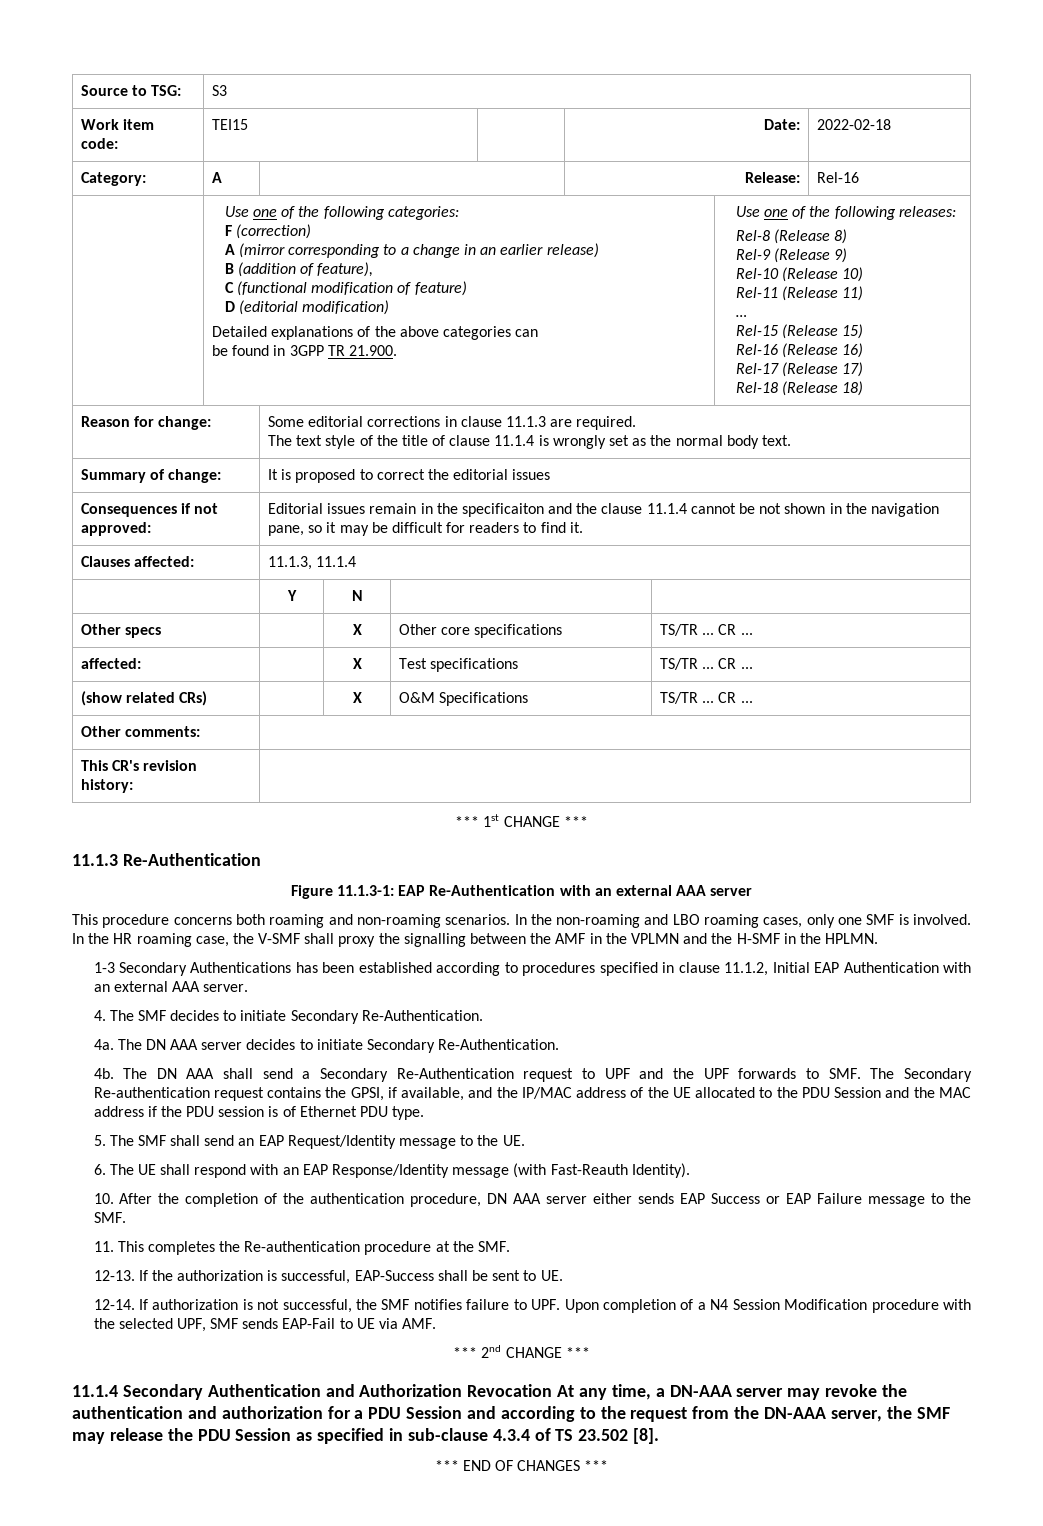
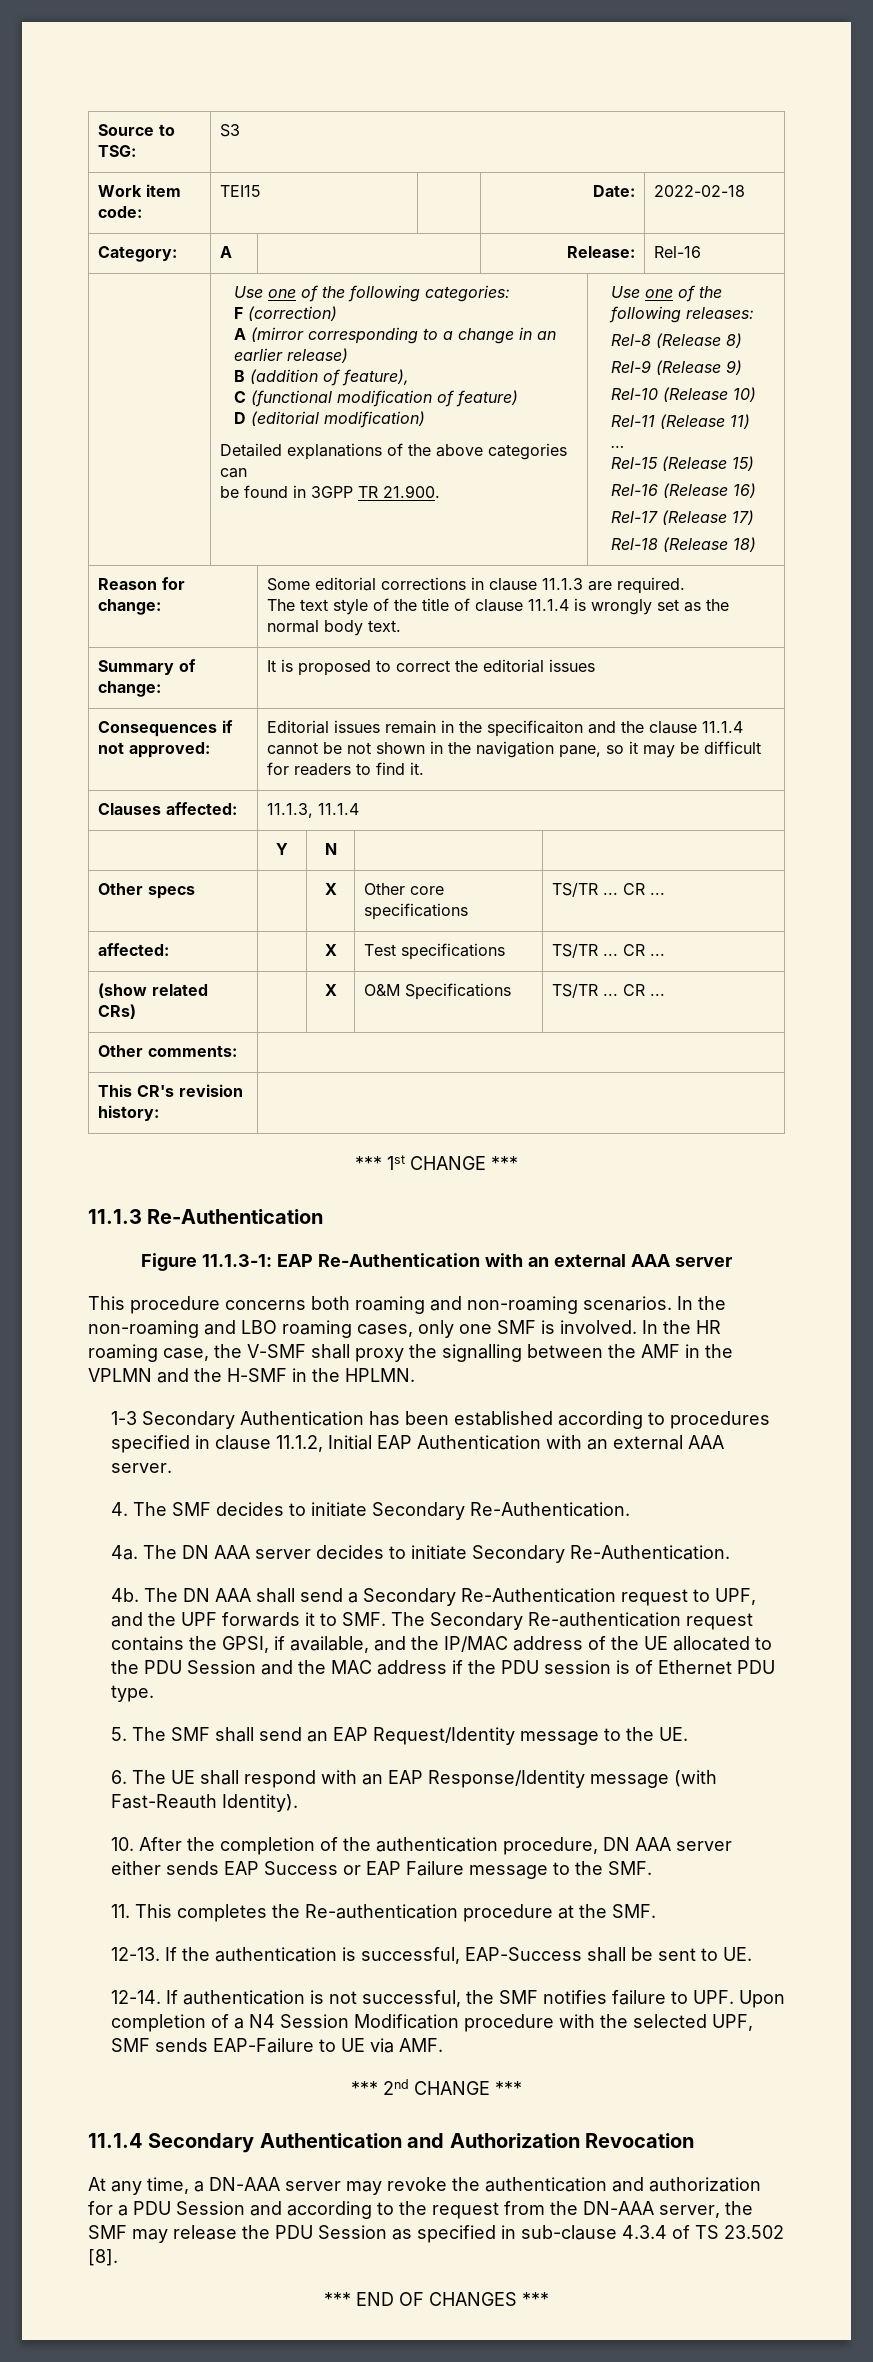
[190,962,292,973] Authentications -> [239,1411,364,1426] Authentication
[604,1068,630,1079] UPF -> [714,1588,756,1605] UPF,
(797, 1073) none -> [304,1612,315,1626] it
[177,1270,264,1281] authorization -> [214,1947,337,1962] authentication
[152,1299,239,1310] authorization -> [182,1990,305,2005] authentication
[282,1318,336,1329] EAP-Fail -> [212,2038,314,2053] EAP-Failure
(553, 1390) none -> (694, 2140) //

